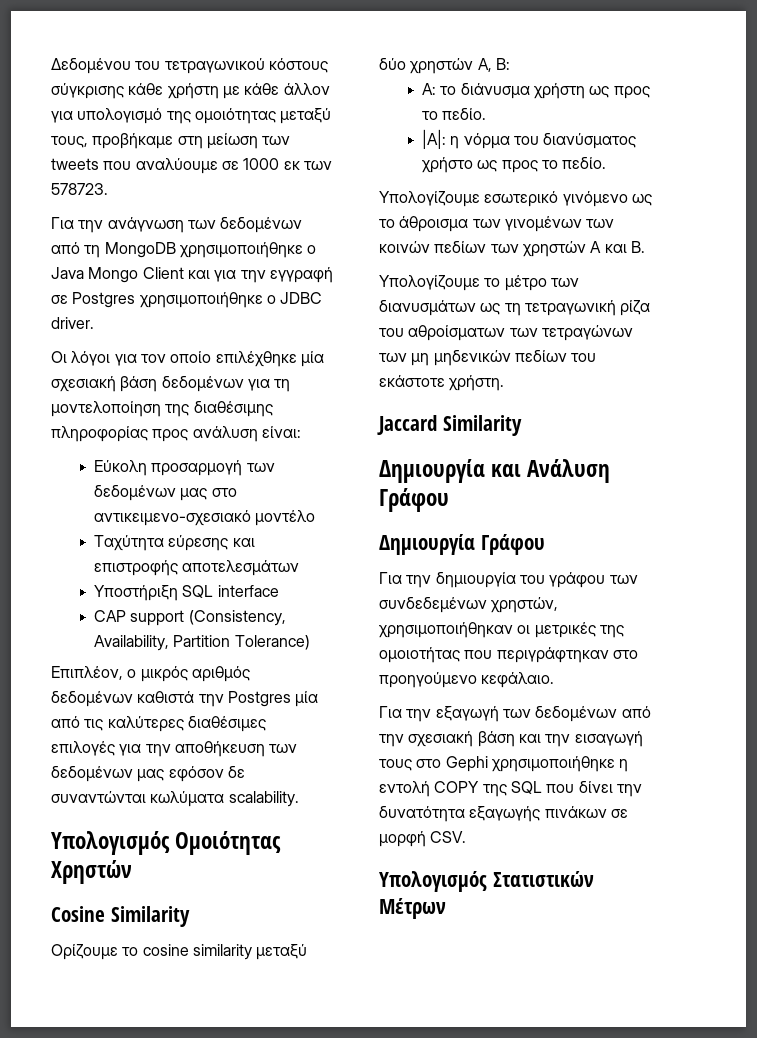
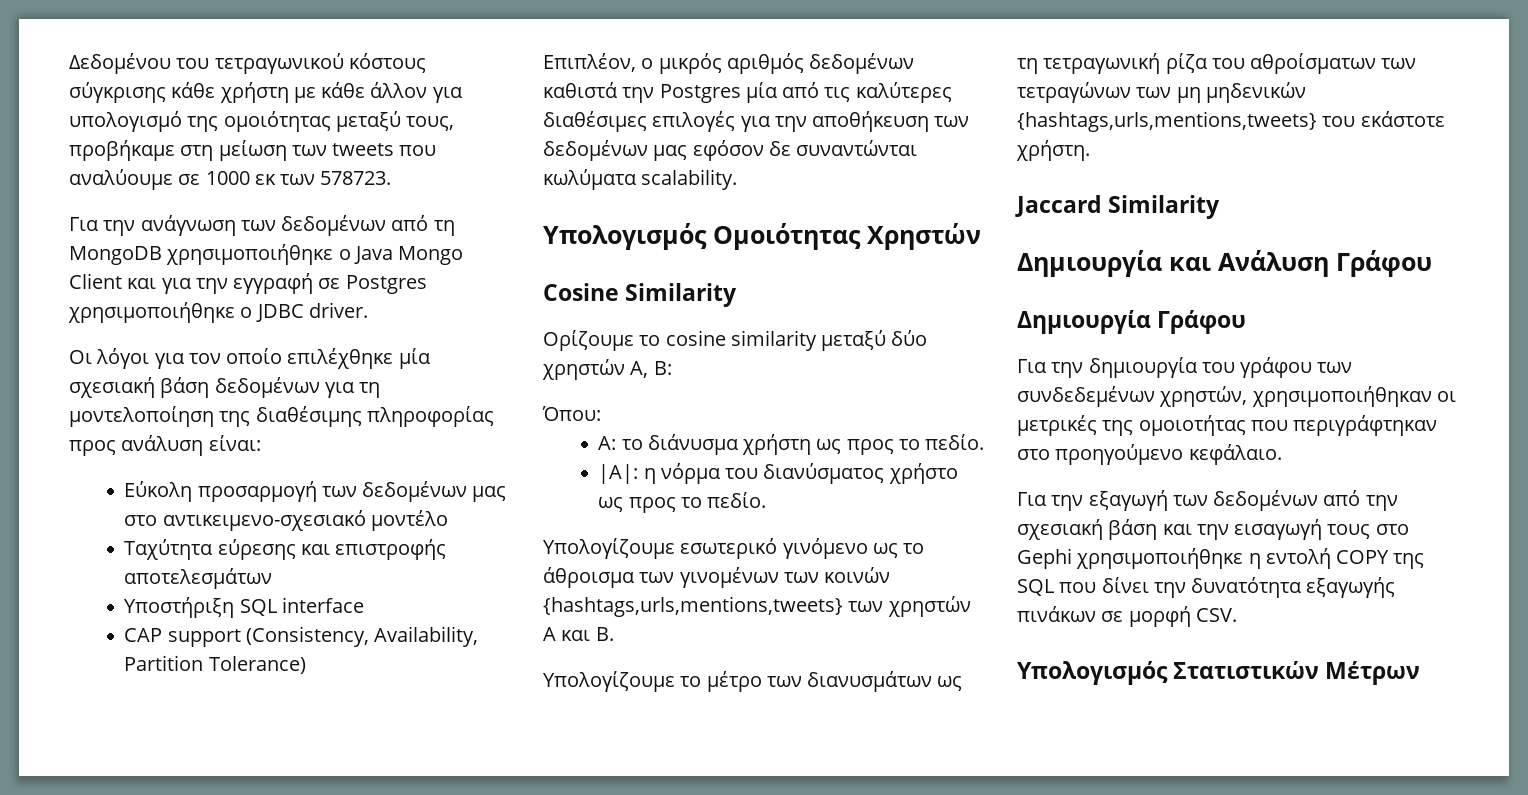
(510, 64) none -> [542,406,601,421] // Όπου:
[434,241,487,253] πεδίων -> [543,596,843,617] {hashtags,urls,mentions,tweets}
[514,350,567,362] πεδίων -> [1017,111,1317,132] {hashtags,urls,mentions,tweets}

